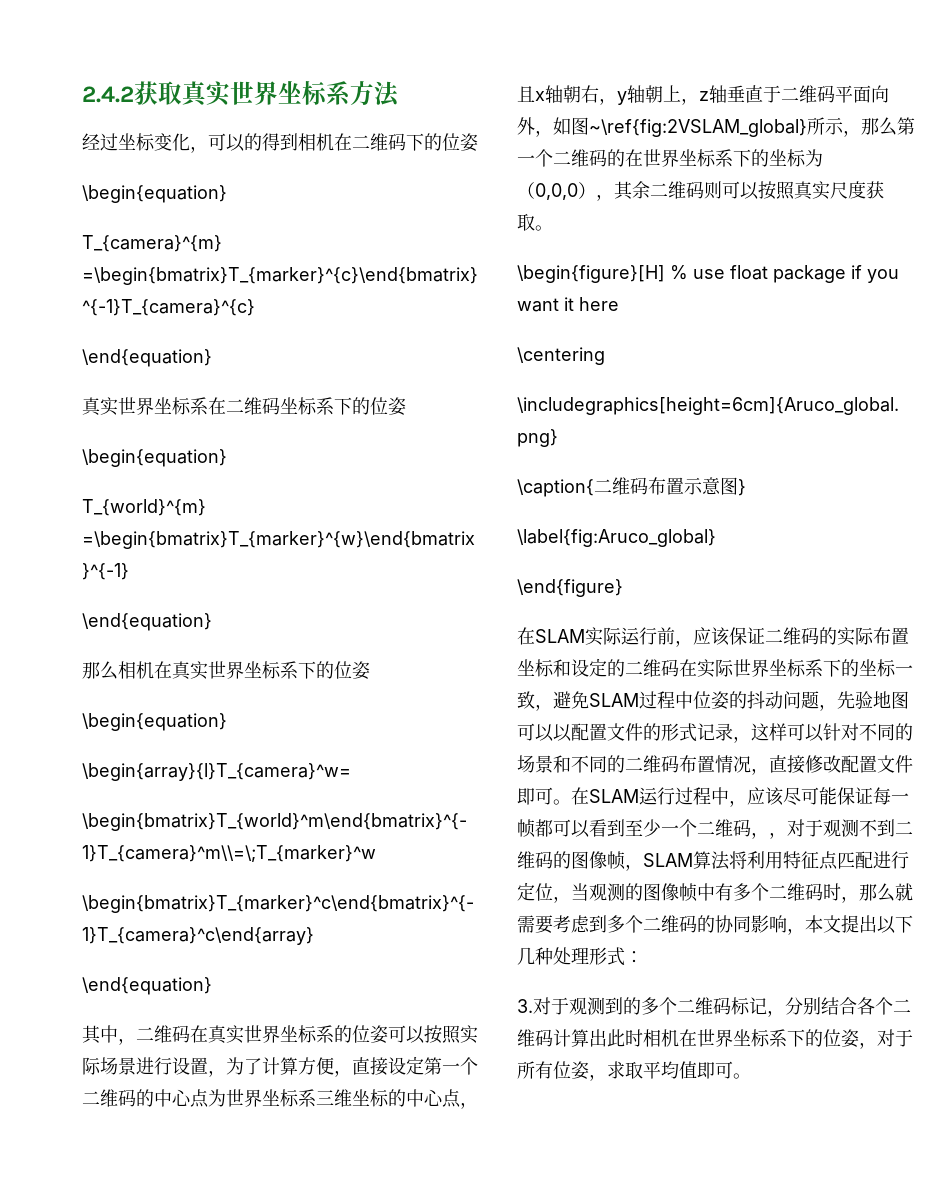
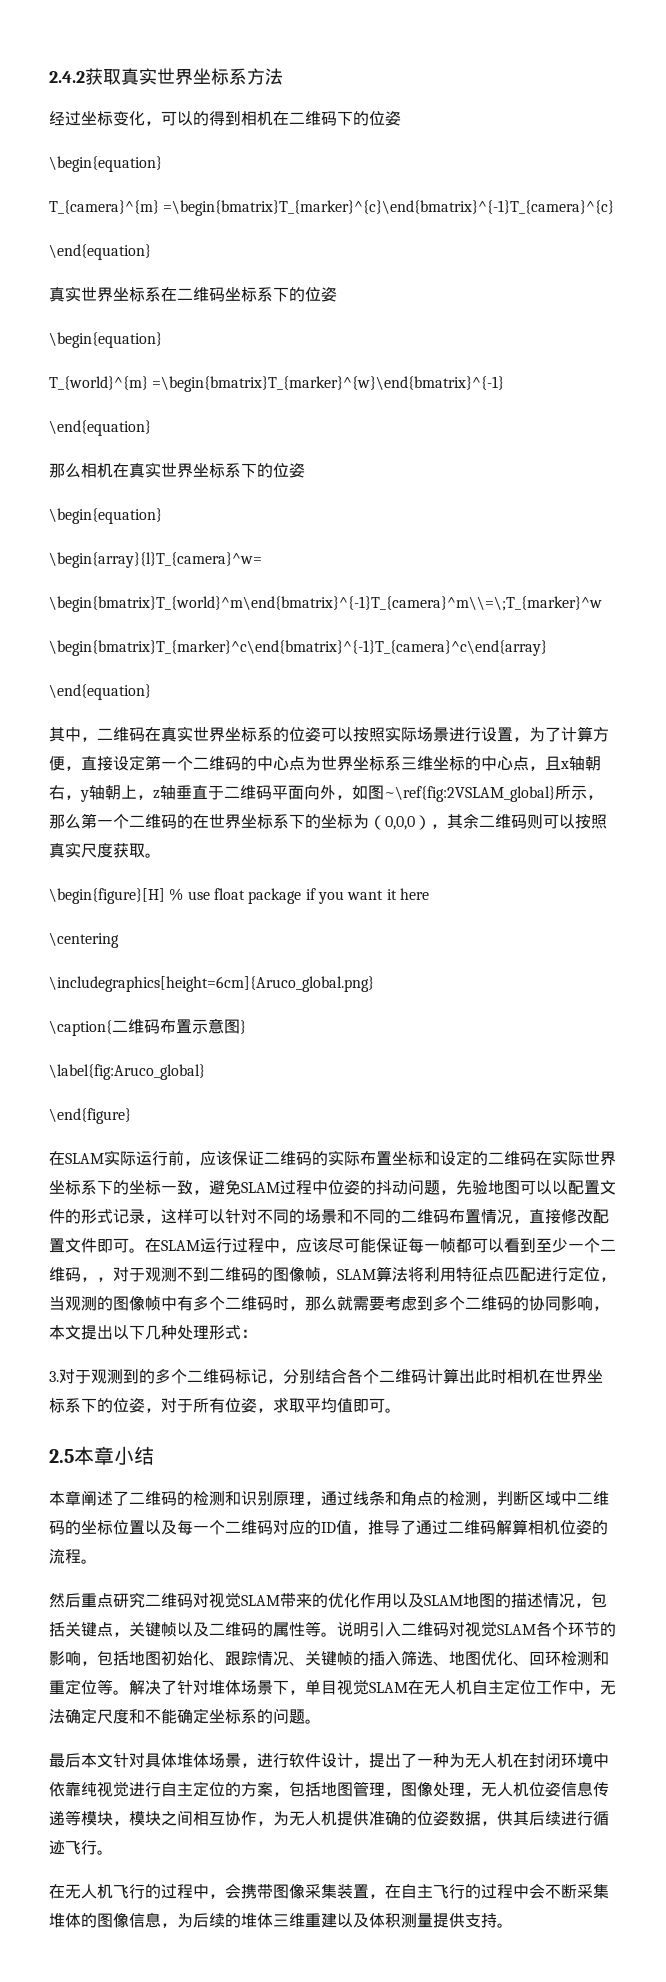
(751, 1076) none -> [49,1446,154,1465] [49,1490,609,1506] [49,1519,608,1535] [49,1549,97,1564] [49,1592,607,1608] [49,1621,616,1637] [49,1650,609,1666] [49,1679,616,1695] [49,1708,321,1724] [49,1752,609,1768] [49,1781,609,1797] [49,1810,609,1826] [49,1839,113,1855] [49,1883,609,1899] [49,1912,513,1928] // 2.5本章小结 // 本章阐述了二维码的检测和识别原理，通过线条和角点的检测，判断区域中二维码的坐标位置以及每一个二维码对应的ID值，推导了通过二维码解算相机位姿的流程。 // 然后重点研究二维码对视觉SLAM带来的优化作用以及SLAM地图的描述情况，包括关键点，关键帧以及二维码的属性等。说明引入二维码对视觉SLAM各个环节的影响，包括地图初始化、跟踪情况、关键帧的插入筛选、地图优化、回环检测和重定位等。解决了针对堆体场景下，单目视觉SLAM在无人机自主定位工作中，无法确定尺度和不能确定坐标系的问题。 // 最后本文针对具体堆体场景，进行软件设计，提出了一种为无人机在封闭环境中依靠纯视觉进行自主定位的方案，包括地图管理，图像处理，无人机位姿信息传递等模块，模块之间相互协作，为无人机提供准确的位姿数据，供其后续进行循迹飞行。 // 在无人机飞行的过程中，会携带图像采集装置，在自主飞行的过程中会不断采集堆体的图像信息，为后续的堆体三维重建以及体积测量提供支持。

